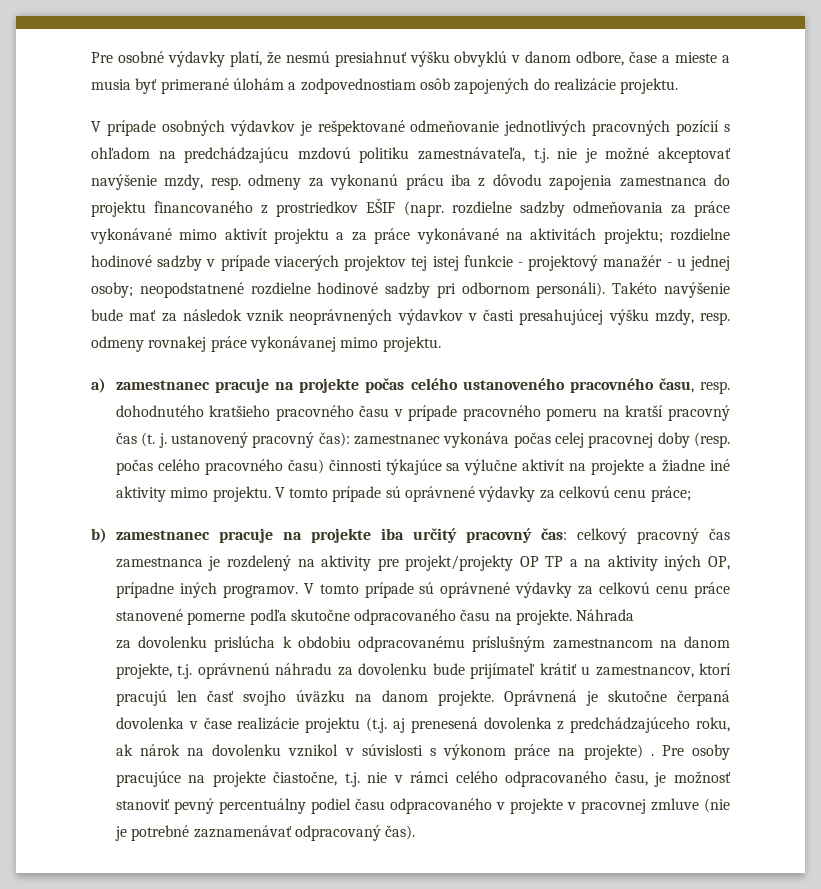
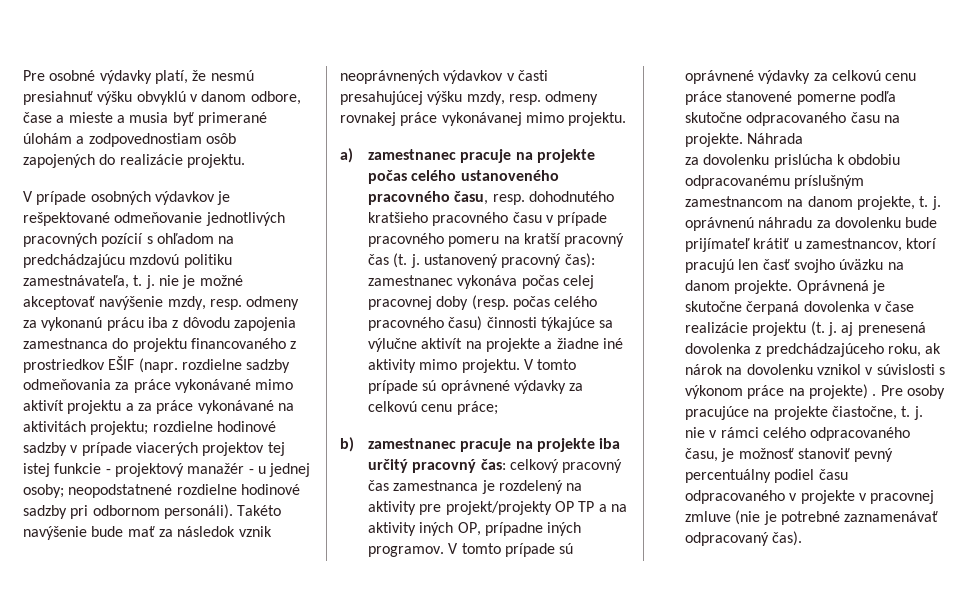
[533,148,549,163] t.j. -> [133,275,155,289] t. j.
[177,664,193,679] t.j. -> [919,196,941,210] t. j.
[366,717,388,733] (t.j. -> [810,321,837,336] (t. j.
[344,772,360,787] t.j. -> [901,406,923,420] t. j.

